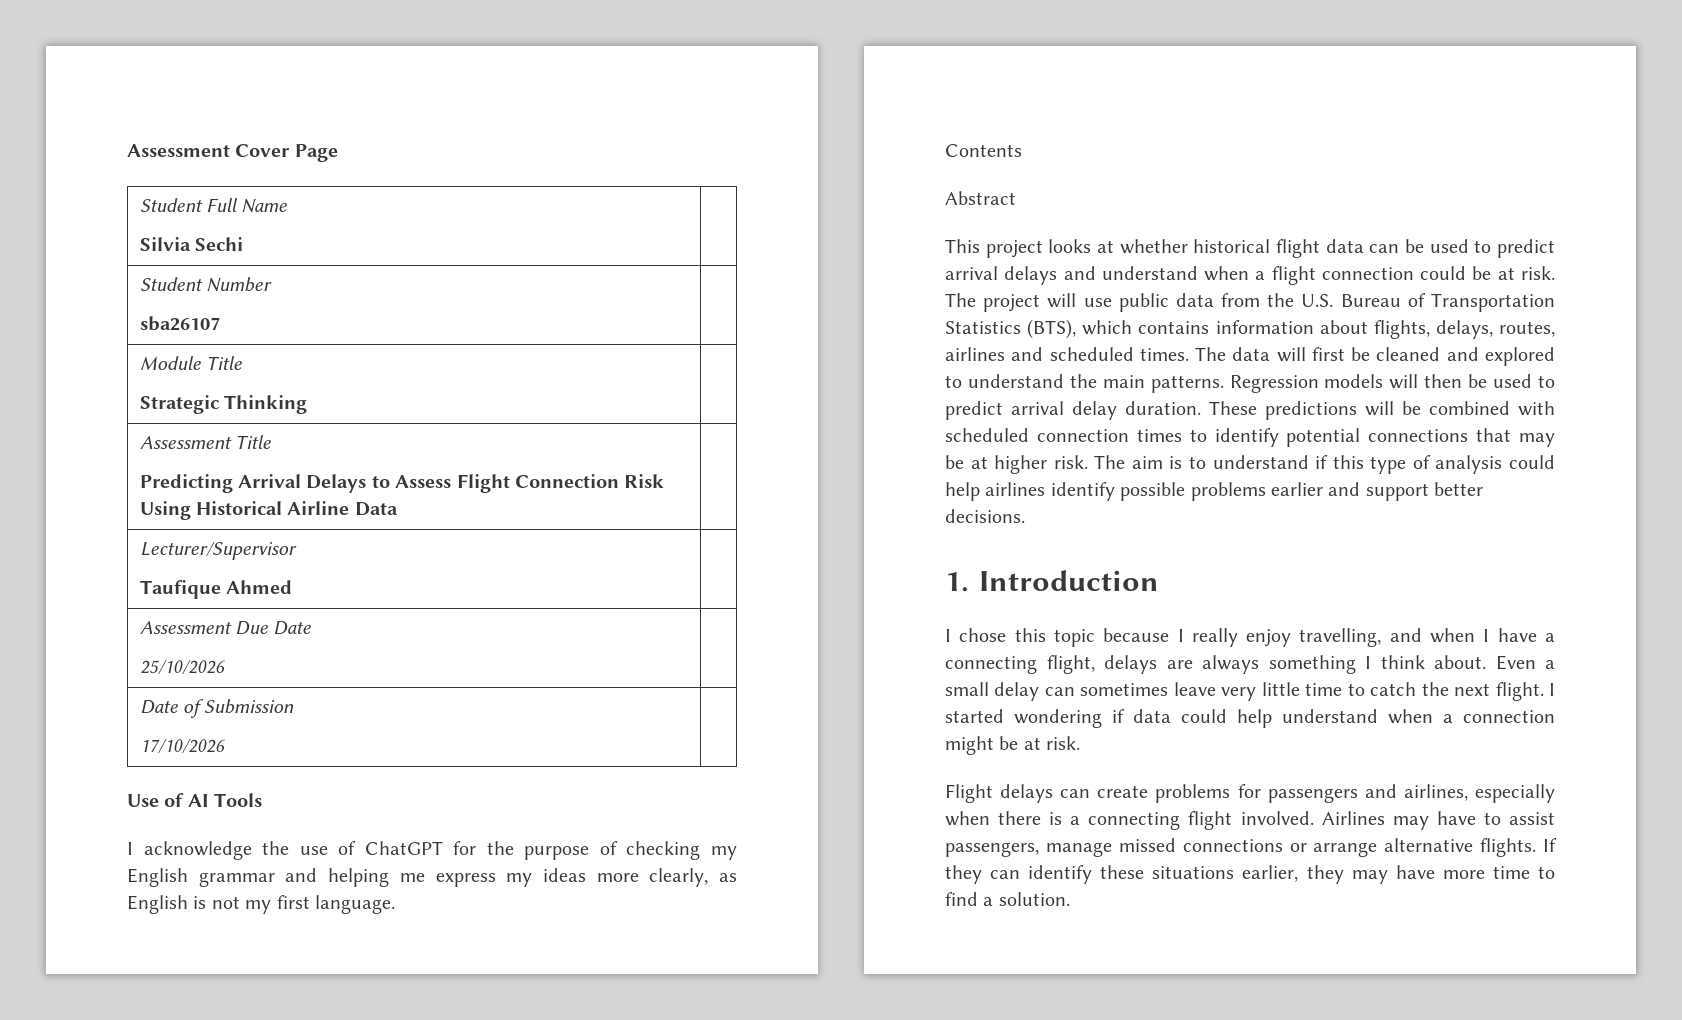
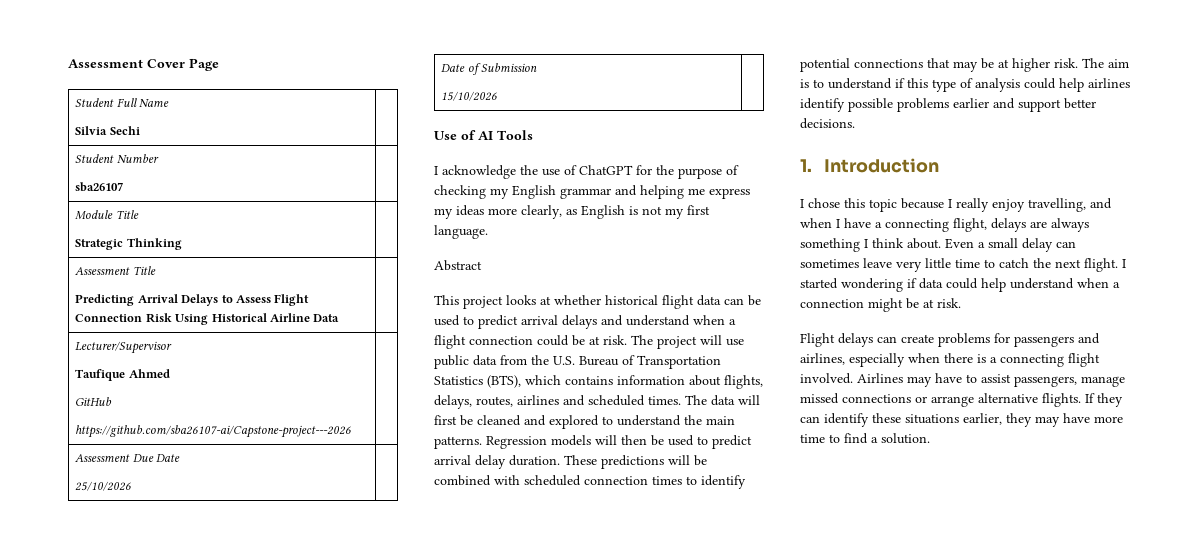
(292, 587) none -> [75,397,113,406] [75,425,352,438] // GitHub // https://github.com/sba26107-ai/Capstone-project---2026
[139,739,225,754] 17/10/2026 -> [441,91,498,101] 15/10/2026
[945,144,1022,157] // Contents -> (488, 232) none

